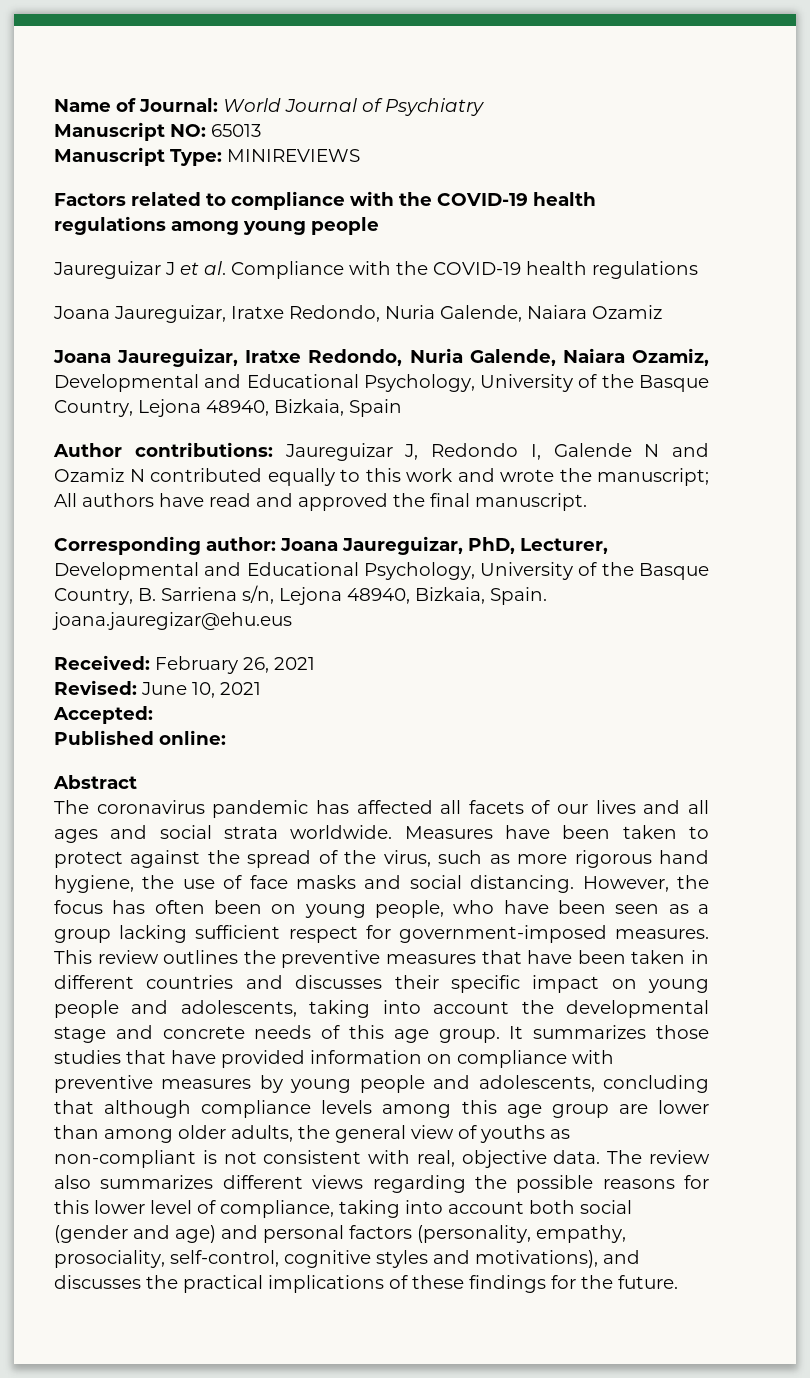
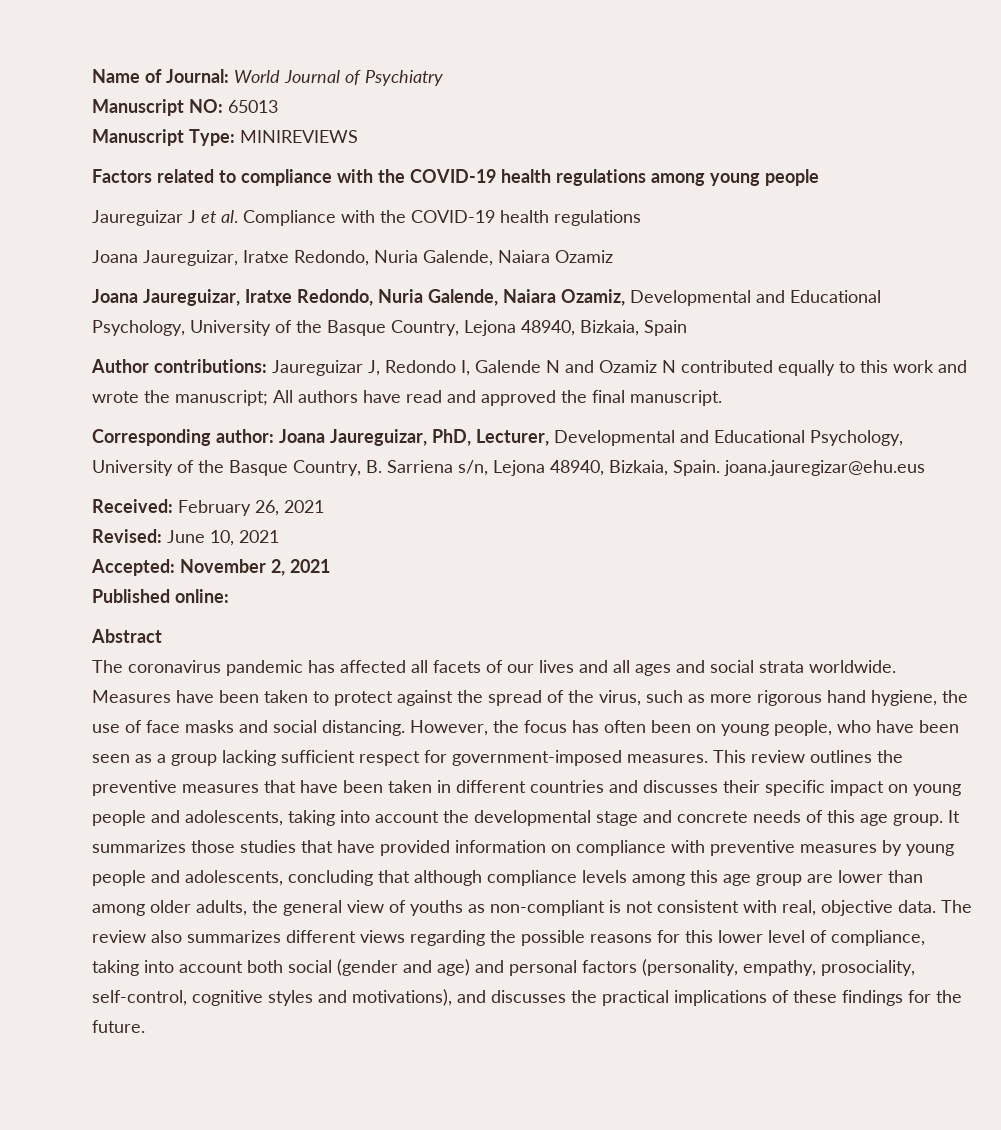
(153, 715) none -> [180,559,330,576] November 2, 2021

